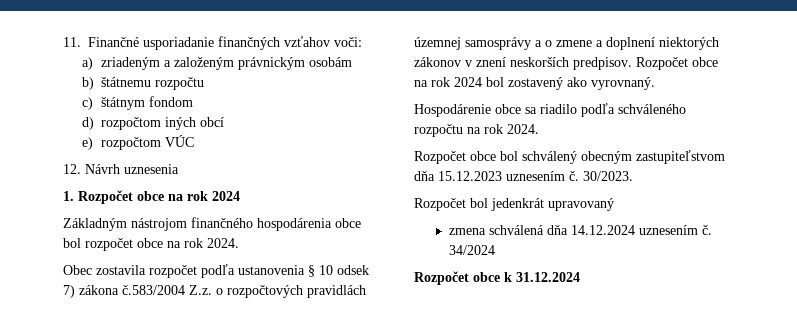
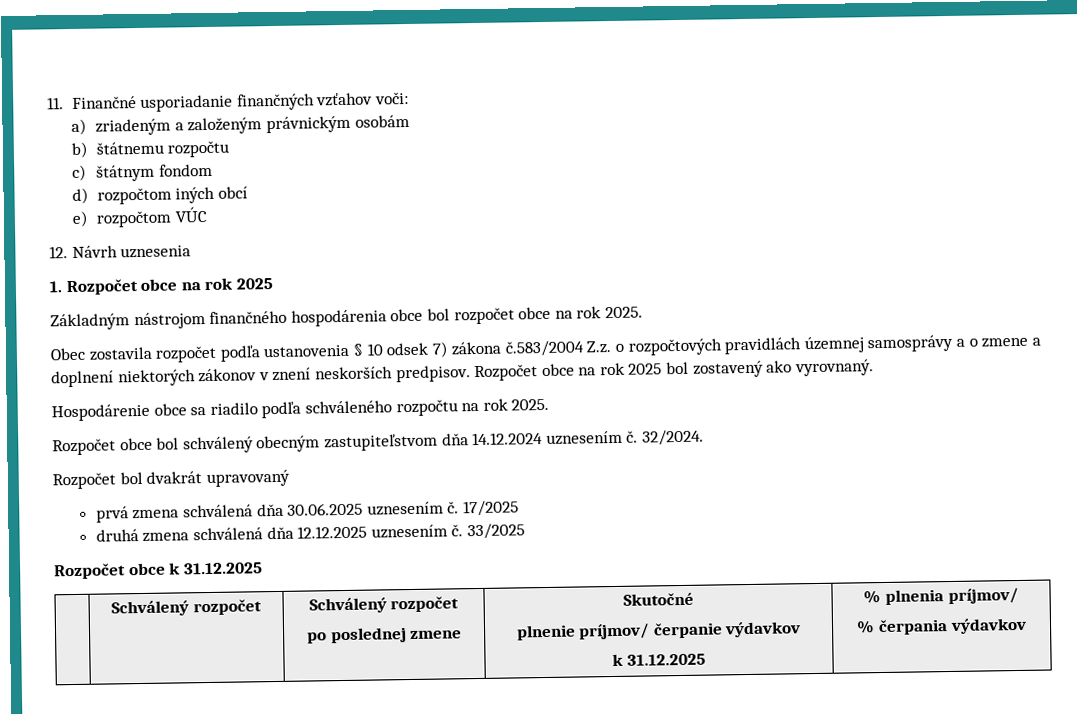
[212,191,240,201] 2024 -> [235,278,273,290] 2025
[207,238,239,248] 2024. -> [604,306,643,319] 2025.
[454,77,482,87] 2024 -> [628,363,663,375] 2025
[507,124,539,134] 2024. -> [511,398,550,411] 2025.
[438,171,633,181] 15.12.2023 uznesením č. 30/2023. -> [472,429,704,446] 14.12.2024 uznesením č. 32/2024.
[491,198,544,211] jedenkrát -> [146,471,203,484] dvakrát
[448,225,712,235] [448,245,495,255] [414,271,580,285] zmena schválená dňa 14.12.2024 uznesením č. 34/2024 // Rozpočet obce k 31.12.2024 -> [95,500,519,523] [95,523,525,542] [54,562,263,580] [111,599,262,617] [308,596,460,614] [306,627,463,644] [622,592,694,606] [515,621,802,641] [612,653,706,667] [863,587,1019,605] [856,617,1027,636] prvá zmena schválená dňa 30.06.2025 uznesením č. 17/2025 // druhá zmena schválená dňa 12.12.2025 uznesením č. 33/2025 // Rozpočet obce k 31.12.2025 // | Schválený rozpočet | Schválený rozpočet // po poslednej zmene | Skutočné // plnenie príjmov/ čerpanie výdavkov // k 31.12.2025 | % plnenia príjmov/ // % čerpania výdavkov

